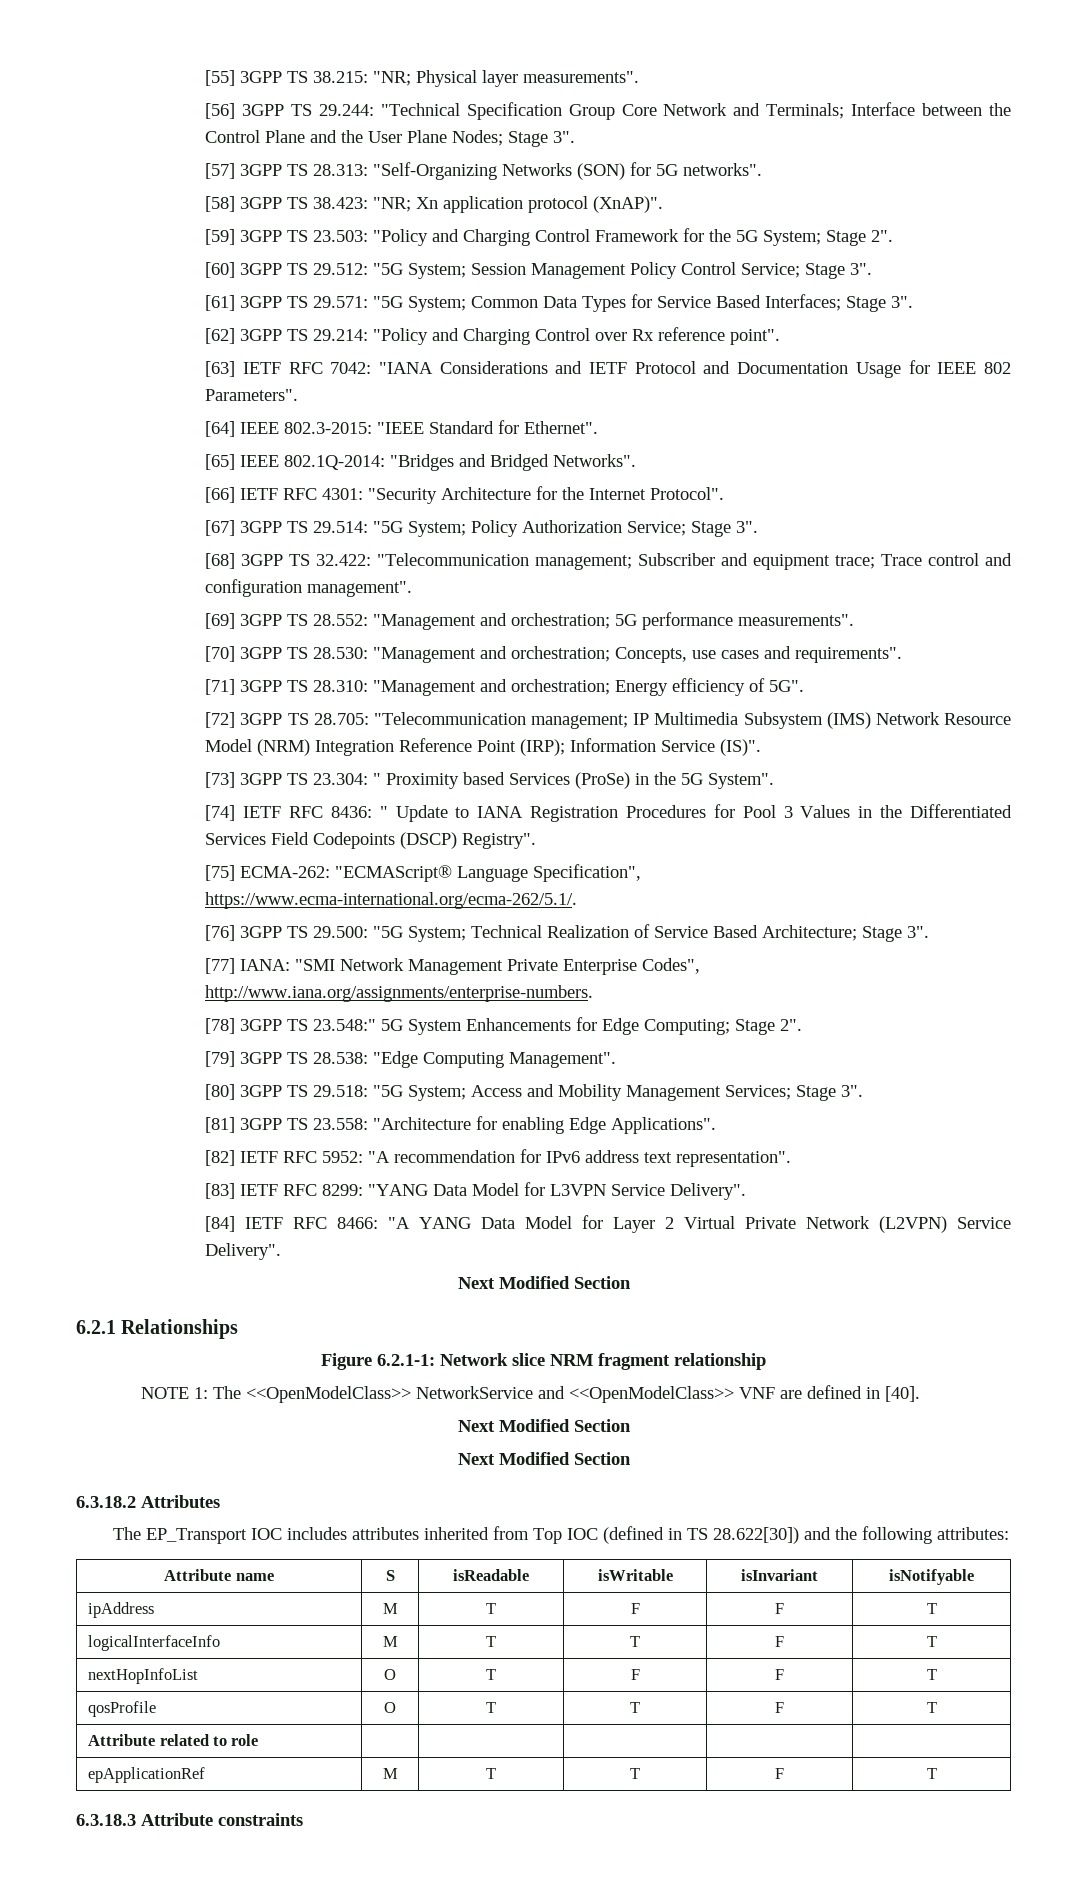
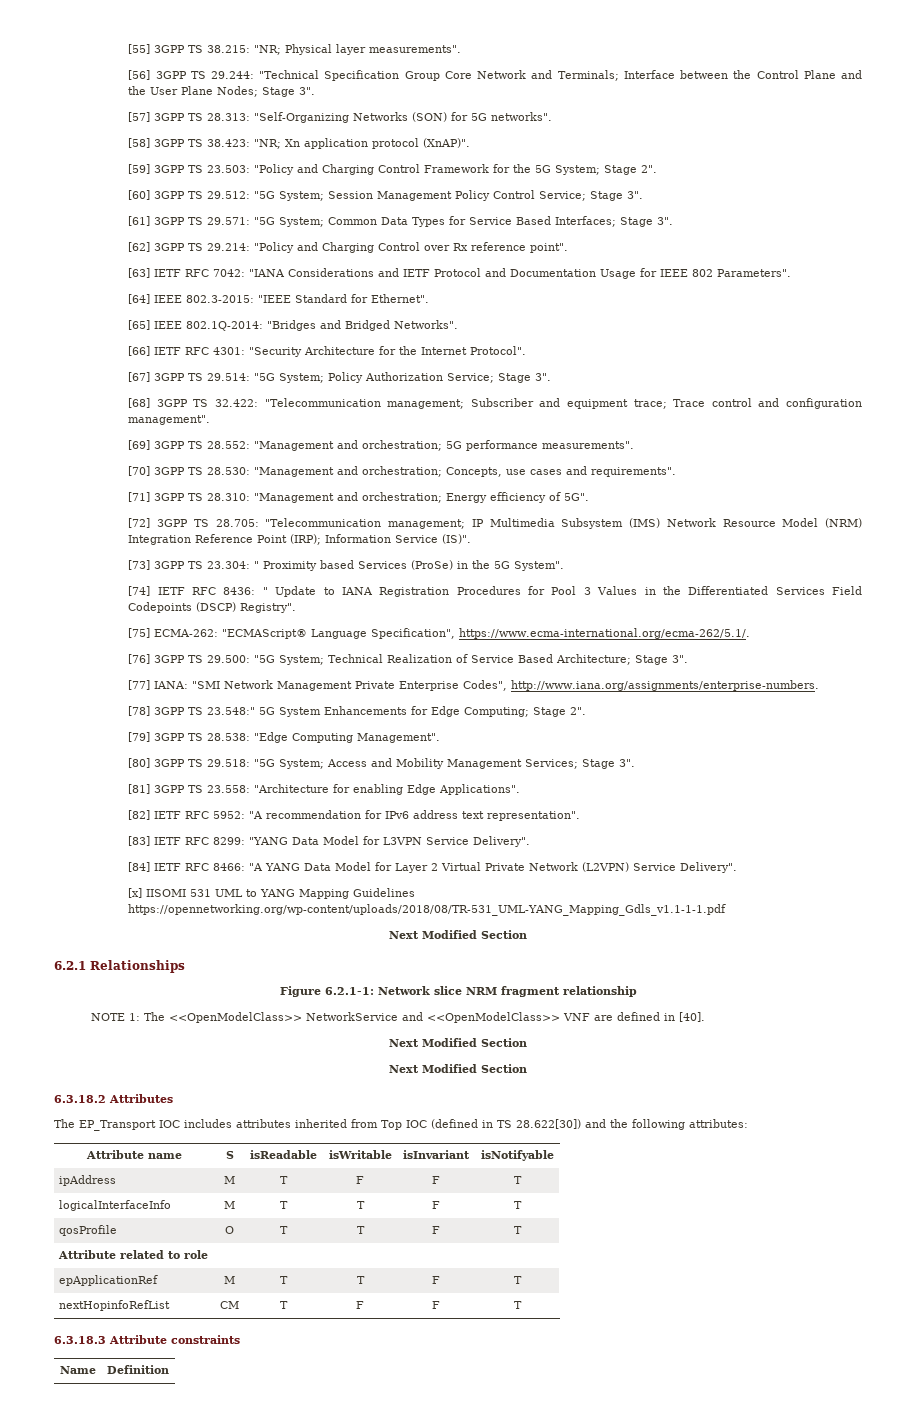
(282, 1251) none -> [128,888,416,899] [128,904,727,916] // [x] IISOMI 531 UML to YANG Mapping Guidelines https://opennetworking.org/wp-content/uploads/2018/08/TR-531_UML-YANG_Mapping_Gdls_v1.1-1-1.pdf
[88,1668,199,1684] [384,1669,396,1680] [486,1669,496,1680] [630,1669,640,1680] [775,1669,784,1680] [926,1669,937,1680] // nextHopInfoList | O | T | F | F | T -> (522, 1205) none
(937, 1773) none -> [59,1300,171,1311] [220,1301,239,1309] [280,1301,288,1309] [356,1301,364,1309] [432,1301,440,1309] [513,1301,522,1309] // nextHopinfoRefList | CM | T | F | F | T
(303, 1819) none -> [60,1366,96,1374] [107,1365,169,1374] // Name | Definition

